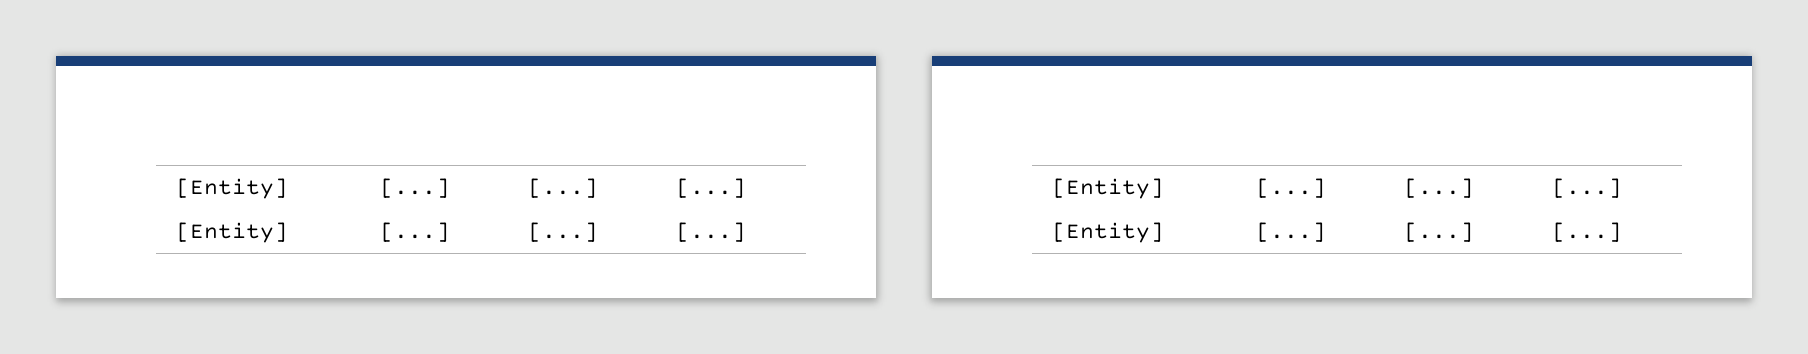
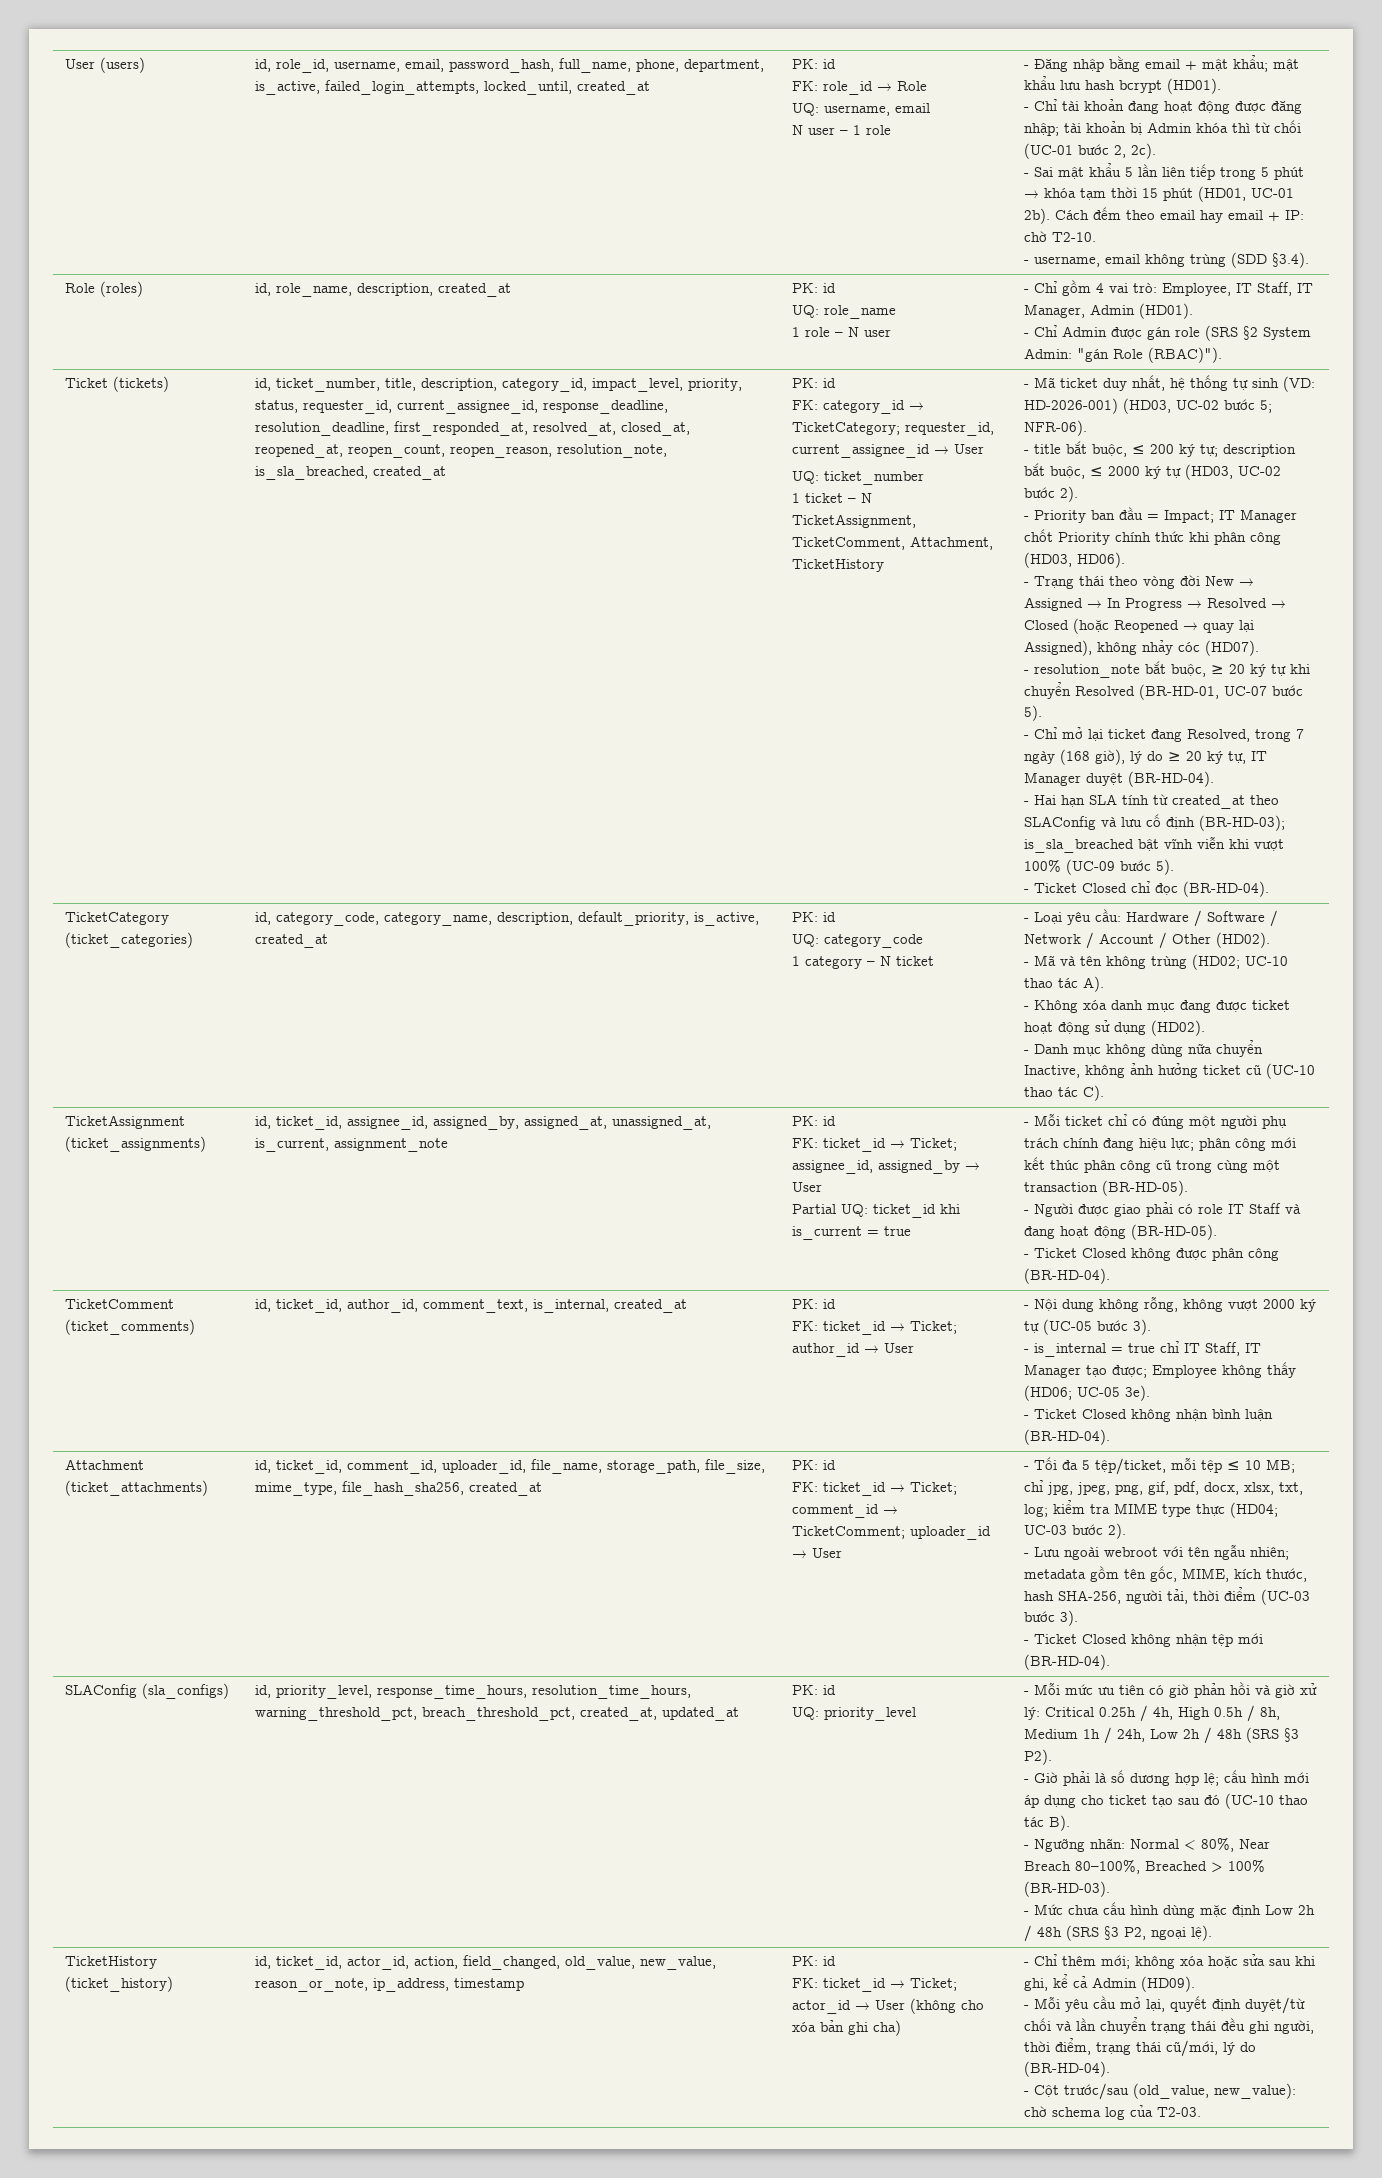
[176,178,289,199] [380,178,451,198] [528,178,599,198] [676,178,747,198] [176,222,289,243] [380,222,451,242] [528,222,599,242] [676,222,747,242] [1052,178,1165,199] [1256,178,1327,198] [1404,178,1475,198] [1552,178,1623,198] [1052,222,1165,243] [1256,222,1327,242] [1404,222,1475,242] [1552,222,1623,242] [Entity] | [...] | [...] | [...] // [Entity] | [...] | [...] | [...] // [Entity] | [...] | [...] | [...] // [Entity] | [...] | [...] | [...] -> [65,57,146,73] [255,58,765,73] [255,80,651,95] [792,59,837,69] [792,81,928,95] [792,103,931,116] [792,125,892,135] [1024,55,1300,72] [1024,76,1222,94] [1024,99,1303,114] [1024,120,1302,136] [1024,143,1157,159] [1024,163,1305,180] [1024,186,1295,202] [1024,207,1305,224] [1024,231,1097,242] [1024,252,1310,268] [65,281,144,297] [255,283,512,297] [792,283,837,293] [792,305,897,319] [792,327,892,337] [1024,280,1314,296] [1024,303,1194,319] [1024,325,1312,341] [1024,347,1223,363] [65,376,170,392] [255,378,743,392] [255,400,669,414] [255,421,691,436] [255,444,668,458] [255,466,447,480] [792,378,837,388] [792,400,925,414] [792,422,995,436] [792,444,985,458] [792,471,925,485] [792,493,873,503] [792,514,917,528] [792,536,994,550] [792,559,885,572] [1024,375,1316,392] [1024,398,1273,414] [1024,420,1088,436] [1024,441,1297,457] [1024,463,1282,480] [1024,486,1079,502] [1024,507,1298,523] [1024,529,1282,545] [1024,552,1126,568] [1024,575,1255,589] [1024,597,1287,611] [1024,618,1255,634] [1024,640,1260,656] [1024,661,1311,678] [1024,682,1304,700] [1024,705,1043,721] [1024,727,1305,742] [1024,749,1268,765] [1024,771,1215,787] [1024,794,1280,809] [1024,814,1286,831] [1024,836,1285,853] [1024,859,1175,875] [1024,881,1270,897] [65,912,170,925] [65,932,194,948] [255,911,760,926] [255,934,329,948] [792,912,837,922] [792,934,924,948] [792,956,935,969] [1024,909,1279,927] [1024,932,1271,949] [1024,954,1289,970] [1024,976,1105,992] [1024,999,1291,1013] [1024,1020,1206,1036] [1024,1040,1264,1057] [1024,1063,1316,1079] [1024,1085,1105,1101] [65,1115,186,1129] [65,1136,207,1152] [255,1116,712,1130] [255,1138,449,1152] [792,1116,837,1126] [792,1138,958,1152] [792,1160,981,1174] [792,1182,823,1192] [792,1204,961,1218] [792,1226,912,1240] [1024,1113,1288,1129] [1024,1137,1297,1151] [1024,1157,1281,1173] [1024,1180,1189,1196] [1024,1202,1302,1217] [1024,1224,1218,1240] [1024,1247,1280,1261] [1024,1268,1111,1284] [65,1299,175,1309] [65,1319,196,1335] [255,1299,688,1313] [792,1299,837,1309] [792,1321,958,1335] [792,1343,915,1357] [1024,1296,1317,1312] [1024,1319,1152,1335] [1024,1341,1262,1357] [1024,1362,1297,1378] [1024,1385,1151,1401] [1024,1408,1274,1422] [1024,1429,1111,1445] [65,1459,145,1470] [65,1480,209,1496] [255,1459,766,1474] [255,1481,543,1496] [792,1460,837,1470] [792,1482,958,1496] [792,1504,899,1518] [792,1526,992,1540] [792,1548,843,1558] [1024,1457,1296,1475] [1024,1480,1304,1495] [1024,1500,1279,1518] [1024,1523,1127,1539] [1024,1544,1290,1560] [1024,1566,1308,1582] [1024,1587,1311,1605] [1024,1610,1079,1626] [1024,1633,1264,1647] [1024,1654,1111,1670] [65,1683,230,1699] [255,1685,692,1699] [255,1707,740,1721] [792,1685,837,1695] [792,1707,917,1721] [1024,1682,1318,1698] [1024,1705,1281,1722] [1024,1727,1300,1744] [1024,1749,1053,1765] [1024,1770,1310,1786] [1024,1793,1309,1809] [1024,1815,1071,1831] [1024,1837,1271,1852] [1024,1859,1266,1874] [1024,1881,1111,1897] [1024,1902,1316,1918] [1024,1925,1213,1942] [65,1956,158,1969] [65,1976,174,1992] [255,1955,717,1970] [255,1978,525,1992] [792,1956,837,1966] [792,1978,958,1992] [792,1998,985,2014] [792,2020,902,2036] [1024,1954,1316,1969] [1024,1974,1196,1992] [1024,1996,1306,2014] [1024,2017,1315,2034] [1024,2038,1257,2057] [1024,2061,1111,2077] [1024,2083,1297,2100] [1024,2105,1202,2120] User (users) | id, role_id, username, email, password_hash, full_name, phone, department, is_active, failed_login_attempts, locked_until, created_at | PK: id // FK: role_id → Role // UQ: username, email // N user – 1 role | - Đăng nhập bằng email + mật khẩu; mật khẩu lưu hash bcrypt (HD01). // - Chỉ tài khoản đang hoạt động được đăng nhập; tài khoản bị Admin khóa thì từ chối (UC-01 bước 2, 2c). // - Sai mật khẩu 5 lần liên tiếp trong 5 phút → khóa tạm thời 15 phút (HD01, UC-01 2b). Cách đếm theo email hay email + IP: chờ T2-10. // - username, email không trùng (SDD §3.4). // Role (roles) | id, role_name, description, created_at | PK: id // UQ: role_name // 1 role – N user | - Chỉ gồm 4 vai trò: Employee, IT Staff, IT Manager, Admin (HD01). // - Chỉ Admin được gán role (SRS §2 System Admin: "gán Role (RBAC)"). // Ticket (tickets) | id, ticket_number, title, description, category_id, impact_level, priority, status, requester_id, current_assignee_id, response_deadline, resolution_deadline, first_responded_at, resolved_at, closed_at, reopened_at, reopen_count, reopen_reason, resolution_note, is_sla_breached, created_at | PK: id // FK: category_id → TicketCategory; requester_id, current_assignee_id → User // UQ: ticket_number // 1 ticket – N TicketAssignment, TicketComment, Attachment, TicketHistory | - Mã ticket duy nhất, hệ thống tự sinh (VD: HD-2026-001) (HD03, UC-02 bước 5; NFR-06). // - title bắt buộc, ≤ 200 ký tự; description bắt buộc, ≤ 2000 ký tự (HD03, UC-02 bước 2). // - Priority ban đầu = Impact; IT Manager chốt Priority chính thức khi phân công (HD03, HD06). // - Trạng thái theo vòng đời New → Assigned → In Progress → Resolved → Closed (hoặc Reopened → quay lại Assigned), không nhảy cóc (HD07). // - resolution_note bắt buộc, ≥ 20 ký tự khi chuyển Resolved (BR-HD-01, UC-07 bước 5). // - Chỉ mở lại ticket đang Resolved, trong 7 ngày (168 giờ), lý do ≥ 20 ký tự, IT Manager duyệt (BR-HD-04). // - Hai hạn SLA tính từ created_at theo SLAConfig và lưu cố định (BR-HD-03); is_sla_breached bật vĩnh viễn khi vượt 100% (UC-09 bước 5). // - Ticket Closed chỉ đọc (BR-HD-04). // TicketCategory (ticket_categories) | id, category_code, category_name, description, default_priority, is_active, created_at | PK: id // UQ: category_code // 1 category – N ticket | - Loại yêu cầu: Hardware / Software / Network / Account / Other (HD02). // - Mã và tên không trùng (HD02; UC-10 thao tác A). // - Không xóa danh mục đang được ticket hoạt động sử dụng (HD02). // - Danh mục không dùng nữa chuyển Inactive, không ảnh hưởng ticket cũ (UC-10 thao tác C). // TicketAssignment (ticket_assignments) | id, ticket_id, assignee_id, assigned_by, assigned_at, unassigned_at, is_current, assignment_note | PK: id // FK: ticket_id → Ticket; assignee_id, assigned_by → User // Partial UQ: ticket_id khi is_current = true | - Mỗi ticket chỉ có đúng một người phụ trách chính đang hiệu lực; phân công mới kết thúc phân công cũ trong cùng một transaction (BR-HD-05). // - Người được giao phải có role IT Staff và đang hoạt động (BR-HD-05). // - Ticket Closed không được phân công (BR-HD-04). // TicketComment (ticket_comments) | id, ticket_id, author_id, comment_text, is_internal, created_at | PK: id // FK: ticket_id → Ticket; author_id → User | - Nội dung không rỗng, không vượt 2000 ký tự (UC-05 bước 3). // - is_internal = true chỉ IT Staff, IT Manager tạo được; Employee không thấy (HD06; UC-05 3e). // - Ticket Closed không nhận bình luận (BR-HD-04). // Attachment (ticket_attachments) | id, ticket_id, comment_id, uploader_id, file_name, storage_path, file_size, mime_type, file_hash_sha256, created_at | PK: id // FK: ticket_id → Ticket; comment_id → TicketComment; uploader_id → User | - Tối đa 5 tệp/ticket, mỗi tệp ≤ 10 MB; chỉ jpg, jpeg, png, gif, pdf, docx, xlsx, txt, log; kiểm tra MIME type thực (HD04; UC-03 bước 2). // - Lưu ngoài webroot với tên ngẫu nhiên; metadata gồm tên gốc, MIME, kích thước, hash SHA-256, người tải, thời điểm (UC-03 bước 3). // - Ticket Closed không nhận tệp mới (BR-HD-04). // SLAConfig (sla_configs) | id, priority_level, response_time_hours, resolution_time_hours, warning_threshold_pct, breach_threshold_pct, created_at, updated_at | PK: id // UQ: priority_level | - Mỗi mức ưu tiên có giờ phản hồi và giờ xử lý: Critical 0.25h / 4h, High 0.5h / 8h, Medium 1h / 24h, Low 2h / 48h (SRS §3 P2). // - Giờ phải là số dương hợp lệ; cấu hình mới áp dụng cho ticket tạo sau đó (UC-10 thao tác B). // - Ngưỡng nhãn: Normal < 80%, Near Breach 80–100%, Breached > 100% (BR-HD-03). // - Mức chưa cấu hình dùng mặc định Low 2h / 48h (SRS §3 P2, ngoại lệ). // TicketHistory (ticket_history) | id, ticket_id, actor_id, action, field_changed, old_value, new_value, reason_or_note, ip_address, timestamp | PK: id // FK: ticket_id → Ticket; actor_id → User (không cho xóa bản ghi cha) | - Chỉ thêm mới; không xóa hoặc sửa sau khi ghi, kể cả Admin (HD09). // - Mỗi yêu cầu mở lại, quyết định duyệt/từ chối và lần chuyển trạng thái đều ghi người, thời điểm, trạng thái cũ/mới, lý do (BR-HD-04). // - Cột trước/sau (old_value, new_value): chờ schema log của T2-03.

